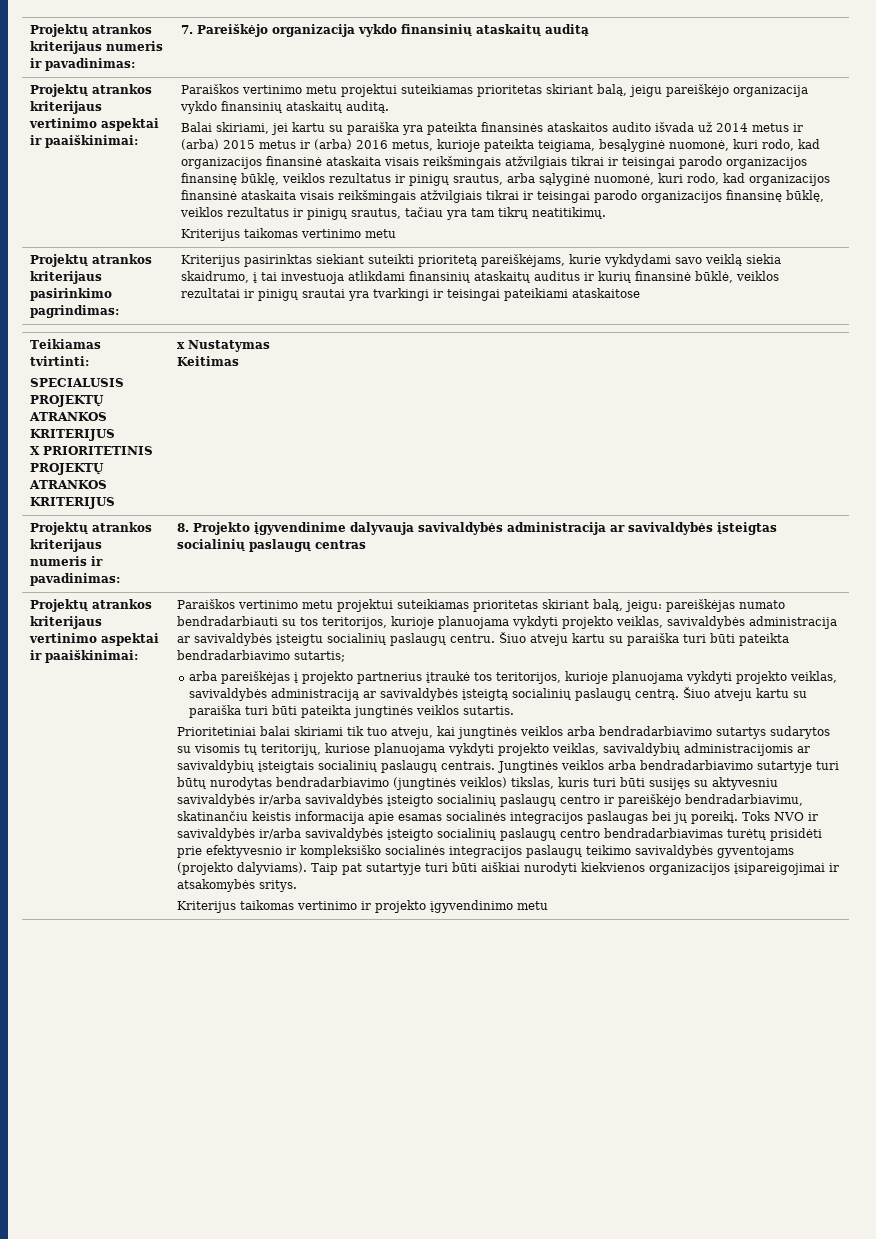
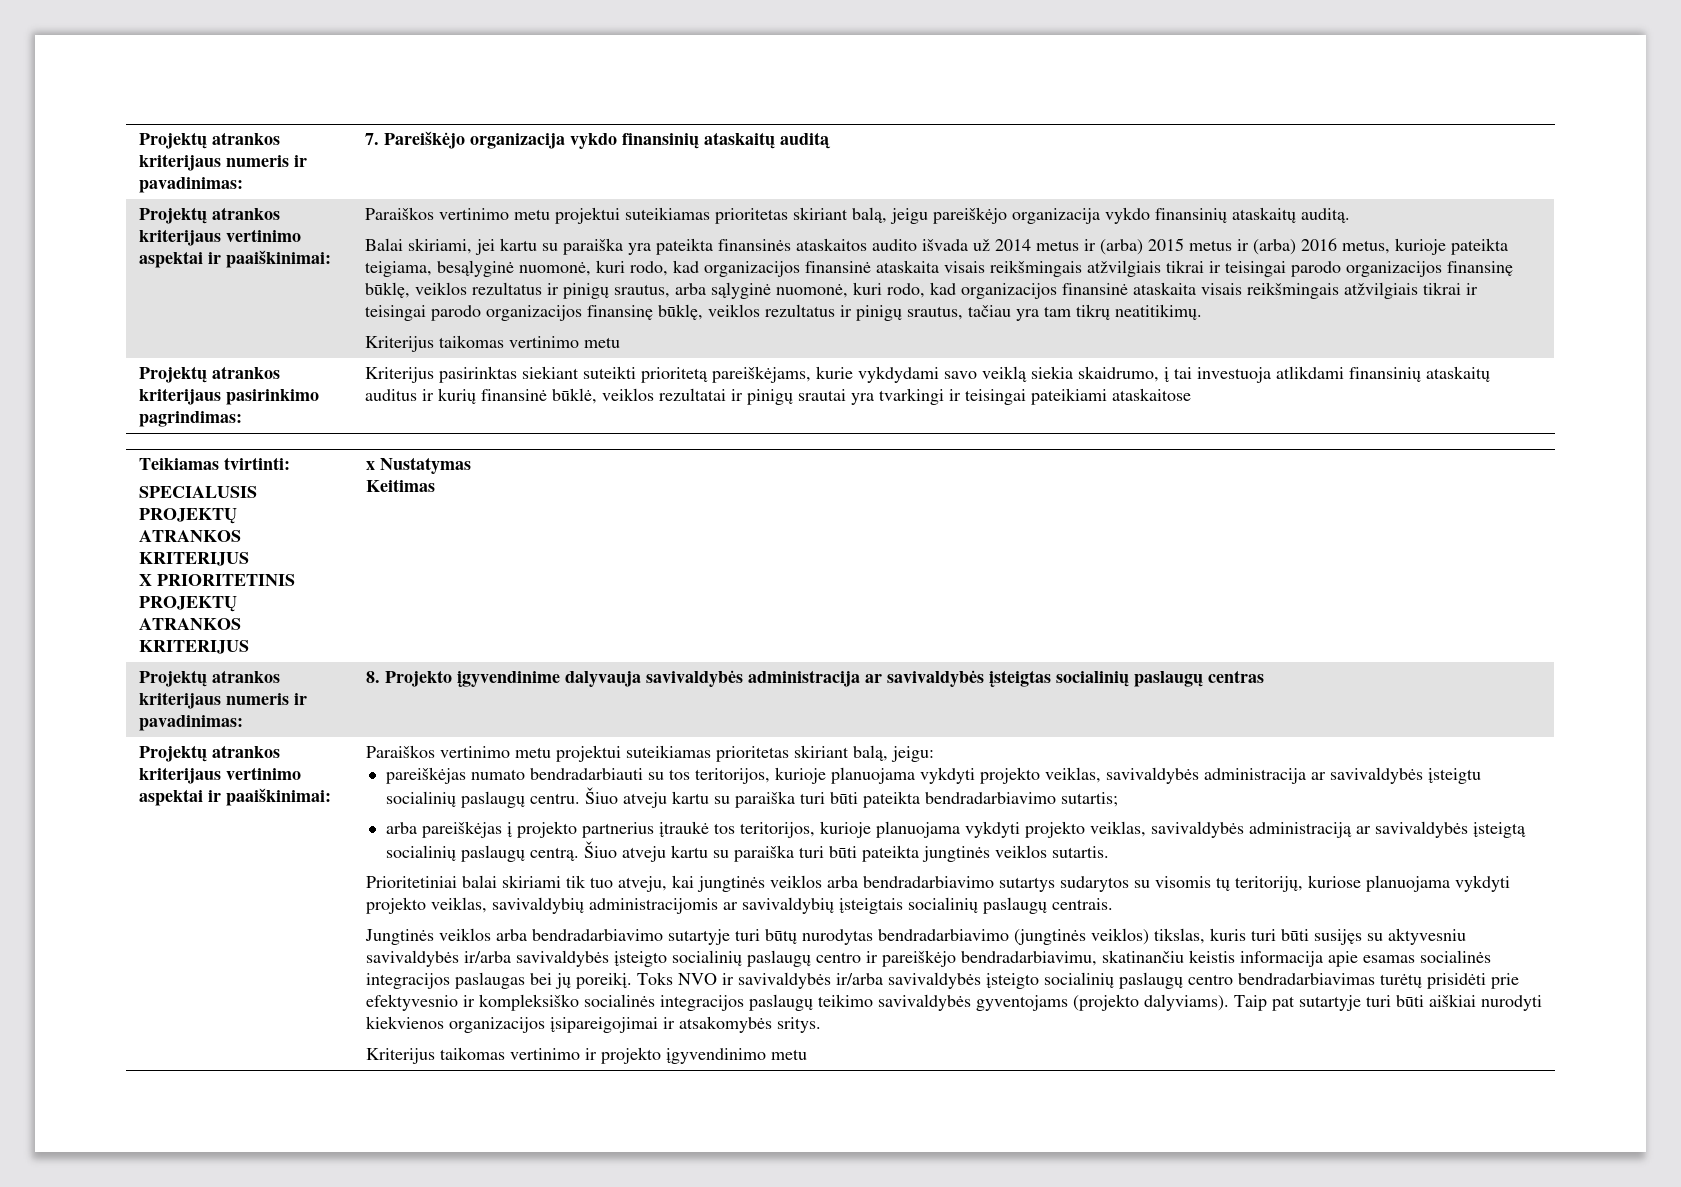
(662, 606) none -> (934, 754) //
(495, 765) none -> (1113, 904) //

